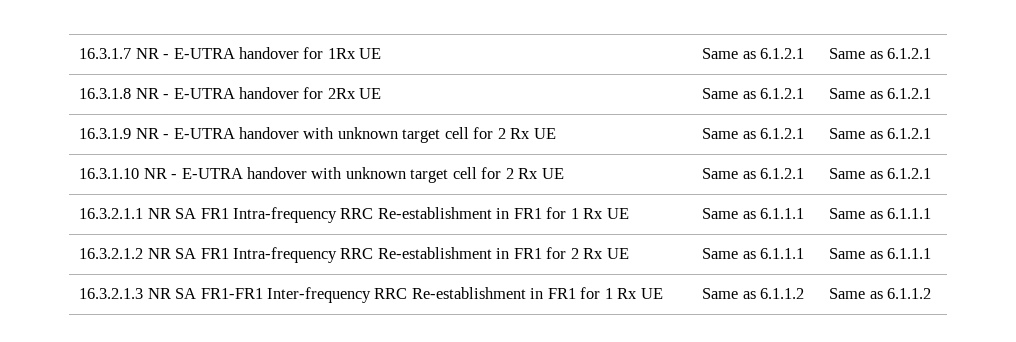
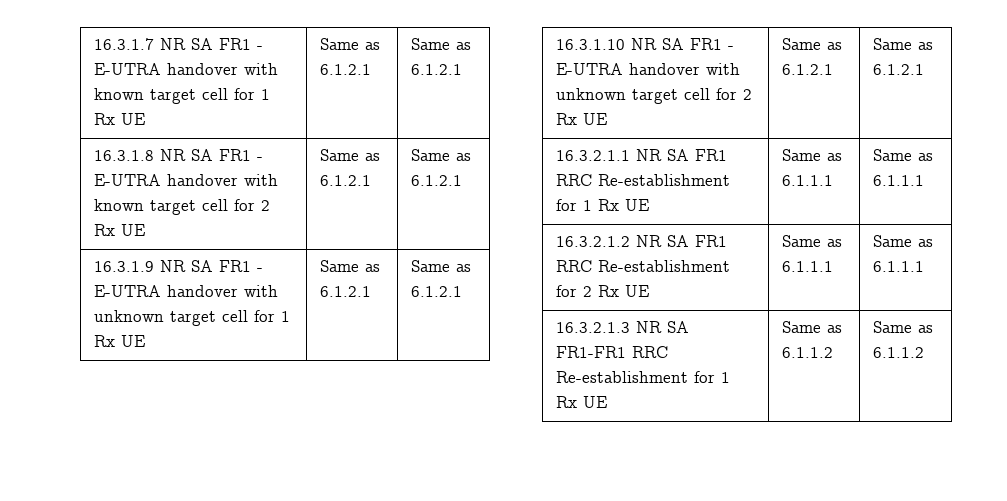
[163,47,356,59] - E-UTRA handover for 1Rx -> [190,38,263,50] [93,63,278,75] [93,88,270,104] [93,113,115,125] SA FR1 - E-UTRA handover with known target cell for 1 Rx
[163,87,382,99] [702,88,805,99] [829,88,932,99] [79,127,398,139] - E-UTRA handover for 2Rx UE | Same as 6.1.2.1 | Same as 6.1.2.1 // 16.3.1.9 NR - E-UTRA handover with unknown -> [190,149,263,161] [93,174,278,186] [93,199,144,211] SA FR1 - E-UTRA handover with known
(932, 133) none -> [93,260,263,272] [93,285,278,297] [93,310,290,326] [93,335,145,347] [319,260,380,272] [319,286,371,297] [410,260,471,272] [410,286,462,297] // 16.3.1.9 NR SA FR1 - E-UTRA handover with unknown target cell for 1 Rx UE | Same as 6.1.2.1 | Same as 6.1.2.1
(167, 173) none -> [661,38,722,50] SA FR1
[233,207,542,223] Intra-frequency RRC Re-establishment in FR1 -> [555,174,730,186] RRC Re-establishment
[233,247,542,263] Intra-frequency RRC Re-establishment in FR1 -> [555,260,730,272] RRC Re-establishment
[267,287,576,303] Inter-frequency RRC Re-establishment in FR1 -> [631,346,668,358] [555,371,688,383] RRC Re-establishment

